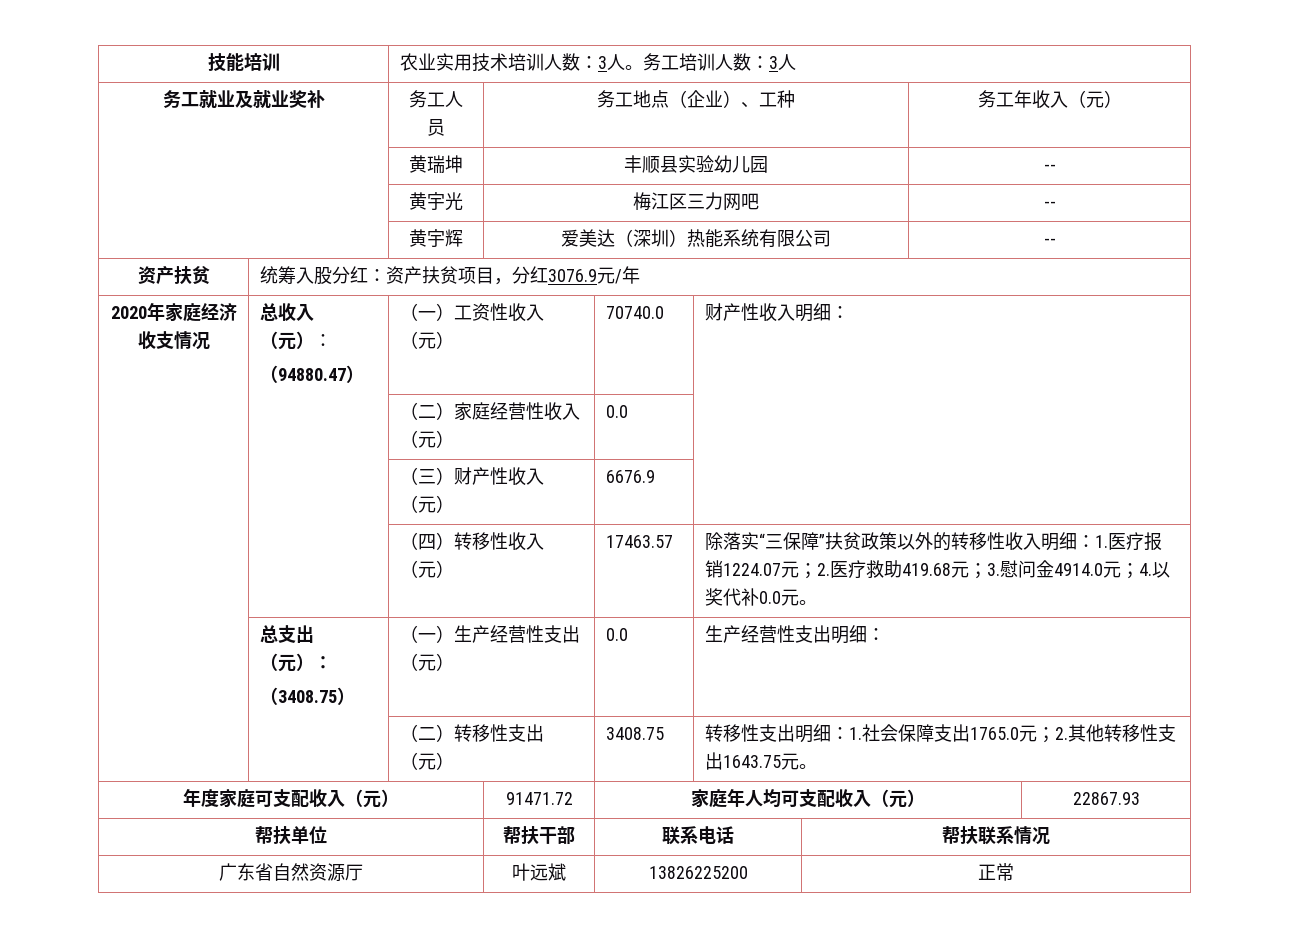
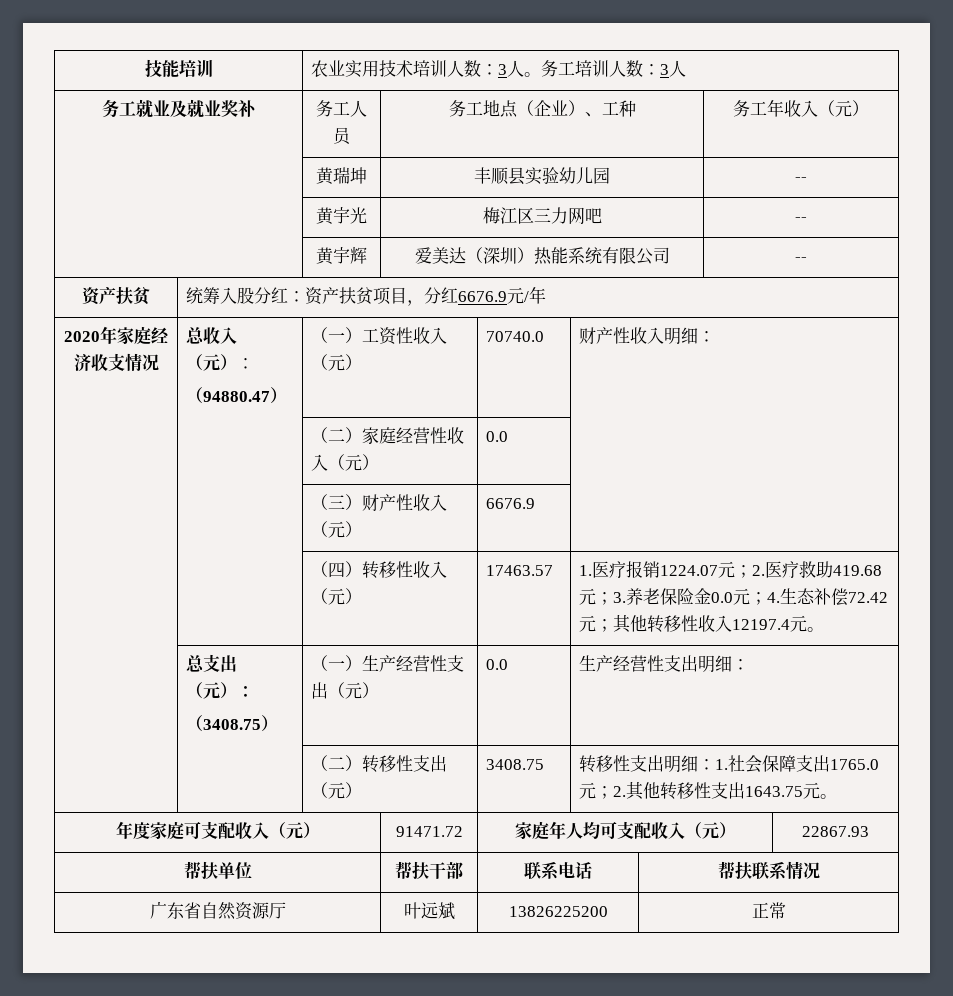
[548,269,598,282] 3076.9 -> [457,291,507,302] 6676.9
[705,532,1096,551] 除落实“三保障”扶贫政策以外的转移性收入明细： -> (553, 570) none
[1000,560,1171,579] [705,588,782,606] 慰问金4914.0元；4.以奖代补0.0 -> [625,588,888,606] [578,614,790,633] 养老保险金0.0元；4.生态补偿72.42元；其他转移性收入12197.4

